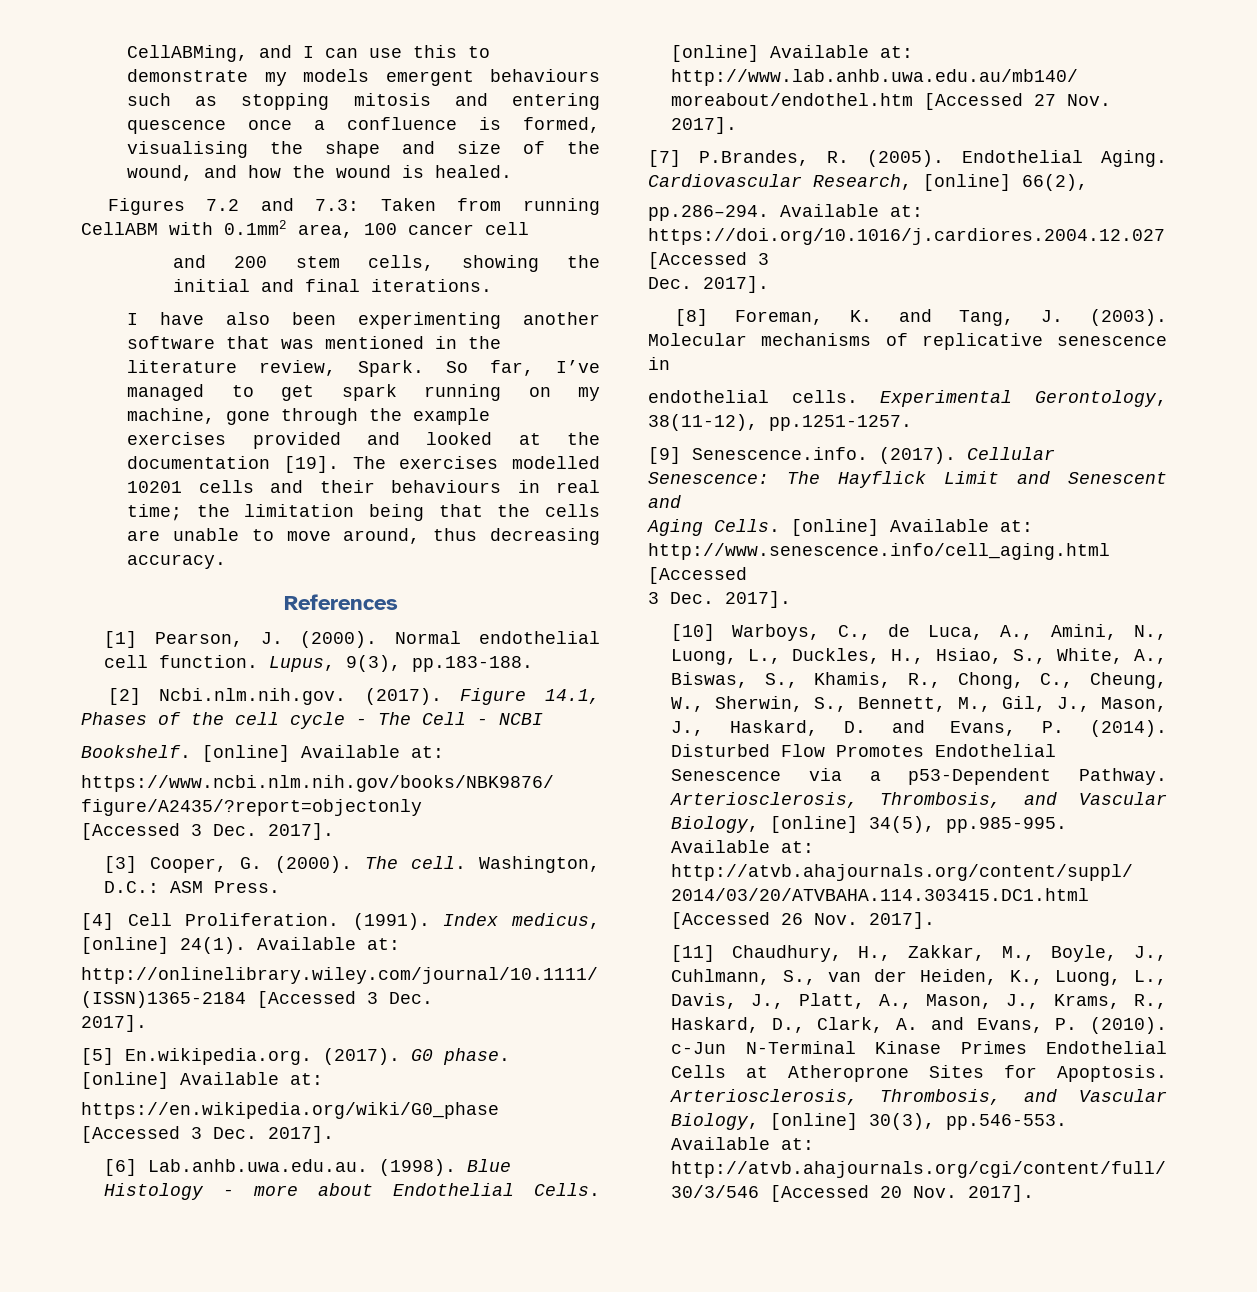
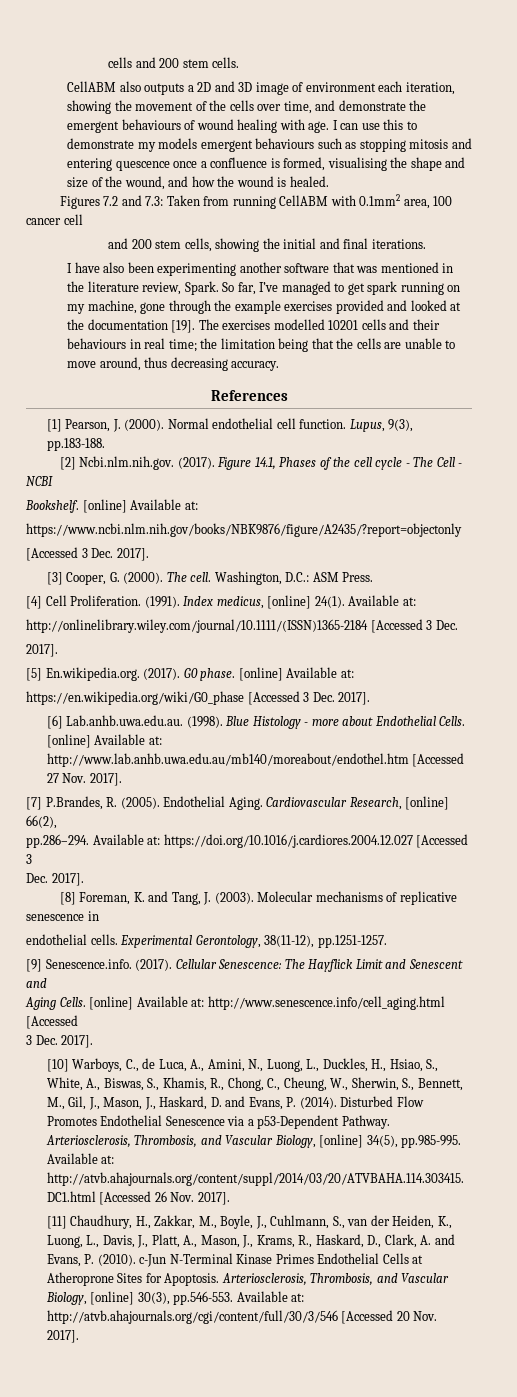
[127,45,293,62] CellABMing, and -> [108,57,240,68] [67,81,455,95] [67,100,427,114] [67,119,330,133] cells and 200 stem cells. // CellABM also outputs a 2D and 3D image of environment each iteration, showing the movement of the cells over time, and demonstrate the emergent behaviours of wound healing with age.

